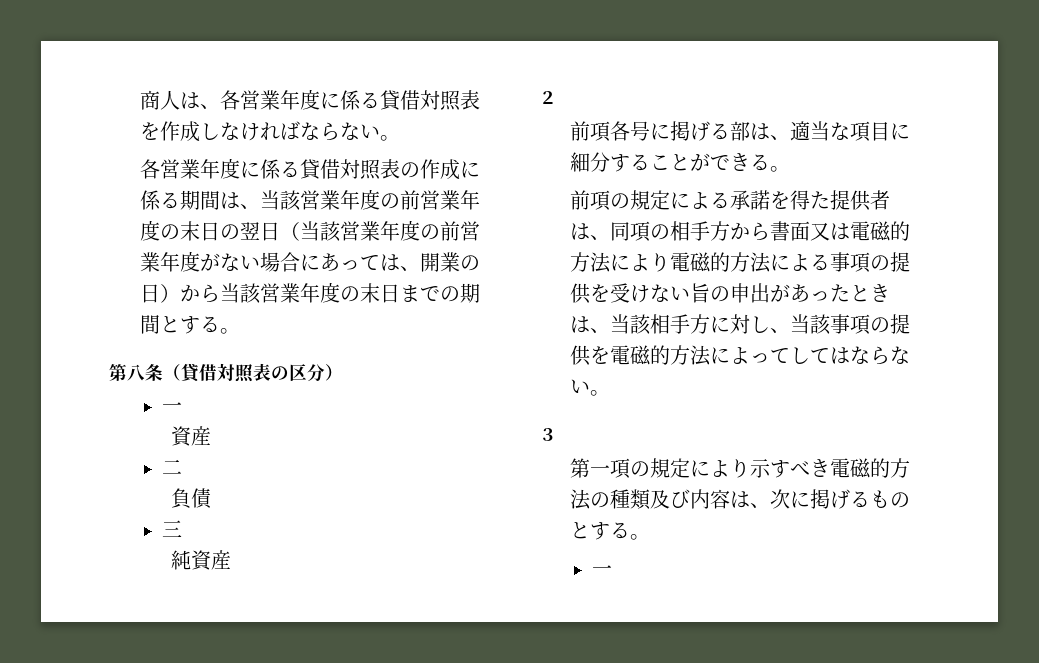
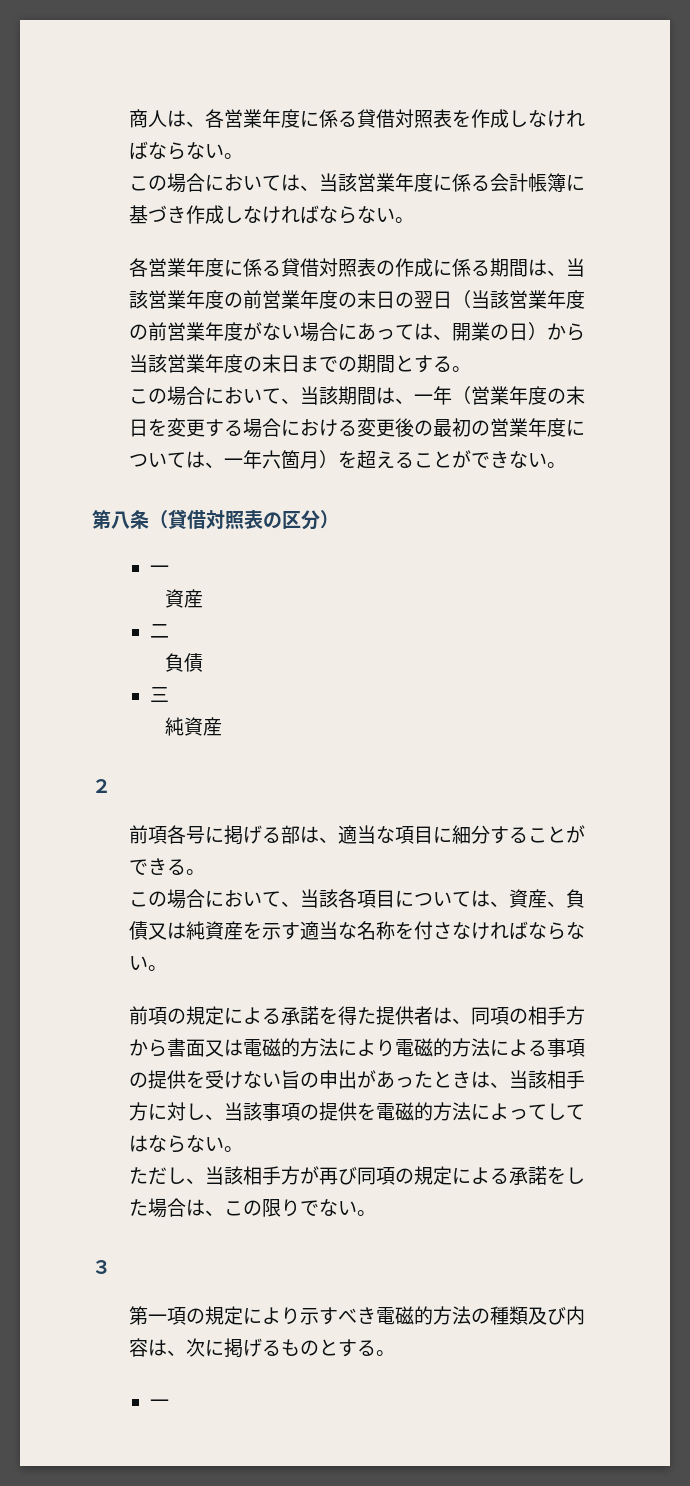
(401, 138) none -> [128,173,585,193] [128,205,414,224] // この場合においては、当該営業年度に係る会計帳簿に基づき作成しなければならない。
(241, 331) none -> [128,386,585,406] [128,418,585,438] [128,450,566,469] // この場合において、当該期間は、一年（営業年度の末日を変更する場合における変更後の最初の営業年度については、一年六箇月）を超えることができない。
(791, 169) none -> [128,889,585,909] [128,921,585,940] [128,956,167,971] // この場合において、当該各項目については、資産、負債又は純資産を示す適当な名称を付さなければならない。
(611, 393) none -> [128,1166,585,1185] [128,1198,376,1218] // ただし、当該相手方が再び同項の規定による承諾をした場合は、この限りでない。

